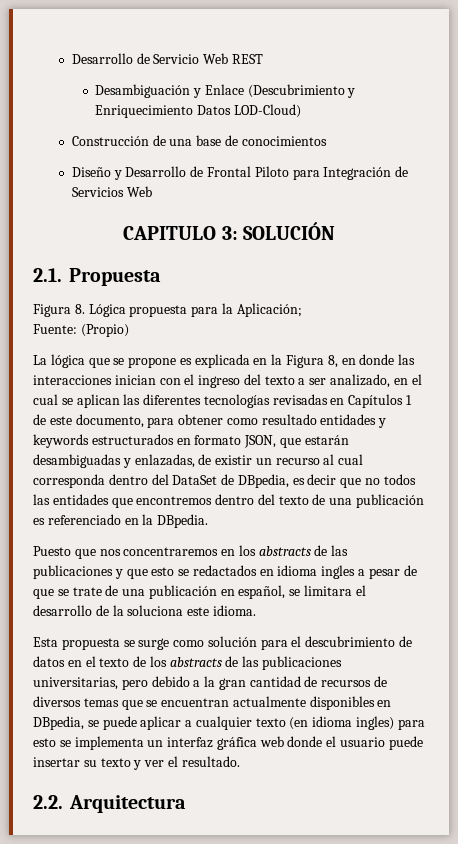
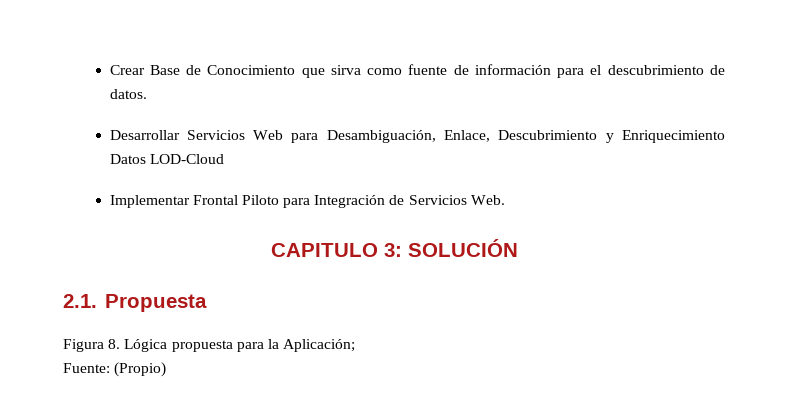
[71,53,263,64] [95,84,356,98] [95,104,301,118] [71,135,327,146] [71,166,204,180] Desarrollo de Servicio Web REST // Desambiguación y Enlace (Descubrimiento y Enriquecimiento Datos LOD-Cloud) // Construcción de una base de conocimientos // Diseño y Desarrollo de -> [109,64,725,78] [109,89,147,99] [109,130,725,143] [109,154,224,164] [109,195,190,208] Crear Base de Conocimiento que sirva como fuente de información para el descubrimiento de datos. // Desarrollar Servicios Web para Desambiguación, Enlace, Descubrimiento y Enriquecimiento Datos LOD-Cloud // Implementar
[126,186,152,197] Web -> [470,195,505,205] Web.
[33,354,416,368] [33,374,422,388] [33,394,413,408] [33,414,387,428] [33,434,349,448] [33,454,364,468] [33,474,416,488] [33,494,425,508] [33,514,209,528] [33,545,349,559] [33,565,417,579] [33,585,366,599] [33,605,256,616] [33,636,413,650] [33,656,343,670] [33,676,388,690] [33,696,392,710] [33,716,425,730] [33,736,423,750] [33,756,240,770] [33,795,186,813] // La lógica que se propone es explicada en la Figura 8, en donde las interacciones inician con el ingreso del texto a ser analizado, en el cual se aplican las diferentes tecnologías revisadas en Capítulos 1 de este documento, para obtener como resultado entidades y keywords estructurados en formato JSON, que estarán desambiguadas y enlazadas, de existir un recurso al cual corresponda dentro del DataSet de DBpedia, es decir que no todos las entidades que encontremos dentro del texto de una publicación es referenciado en la DBpedia. // Puesto que nos concentraremos en los abstracts de las publicaciones y que esto se redactados en idioma ingles a pesar de que se trate de una publicación en español, se limitara el desarrollo de la soluciona este idioma. // Esta propuesta se surge como solución para el descubrimiento de datos en el texto de los abstracts de las publicaciones universitarias, pero debido a la gran cantidad de recursos de diversos temas que se encuentran actualmente disponibles en DBpedia, se puede aplicar a cualquier texto (en idioma ingles) para esto se implementa un interfaz gráfica web donde el usuario puede insertar su texto y ver el resultado. // 2.2. Arquitectura -> (167, 369) none

